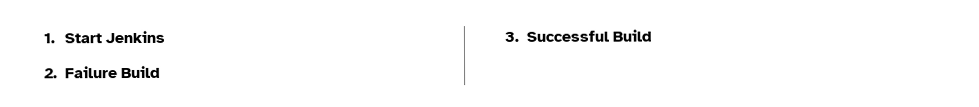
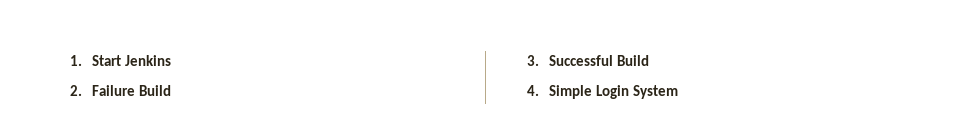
(652, 35) none -> [527,85,679,99] // 4. Simple Login System

